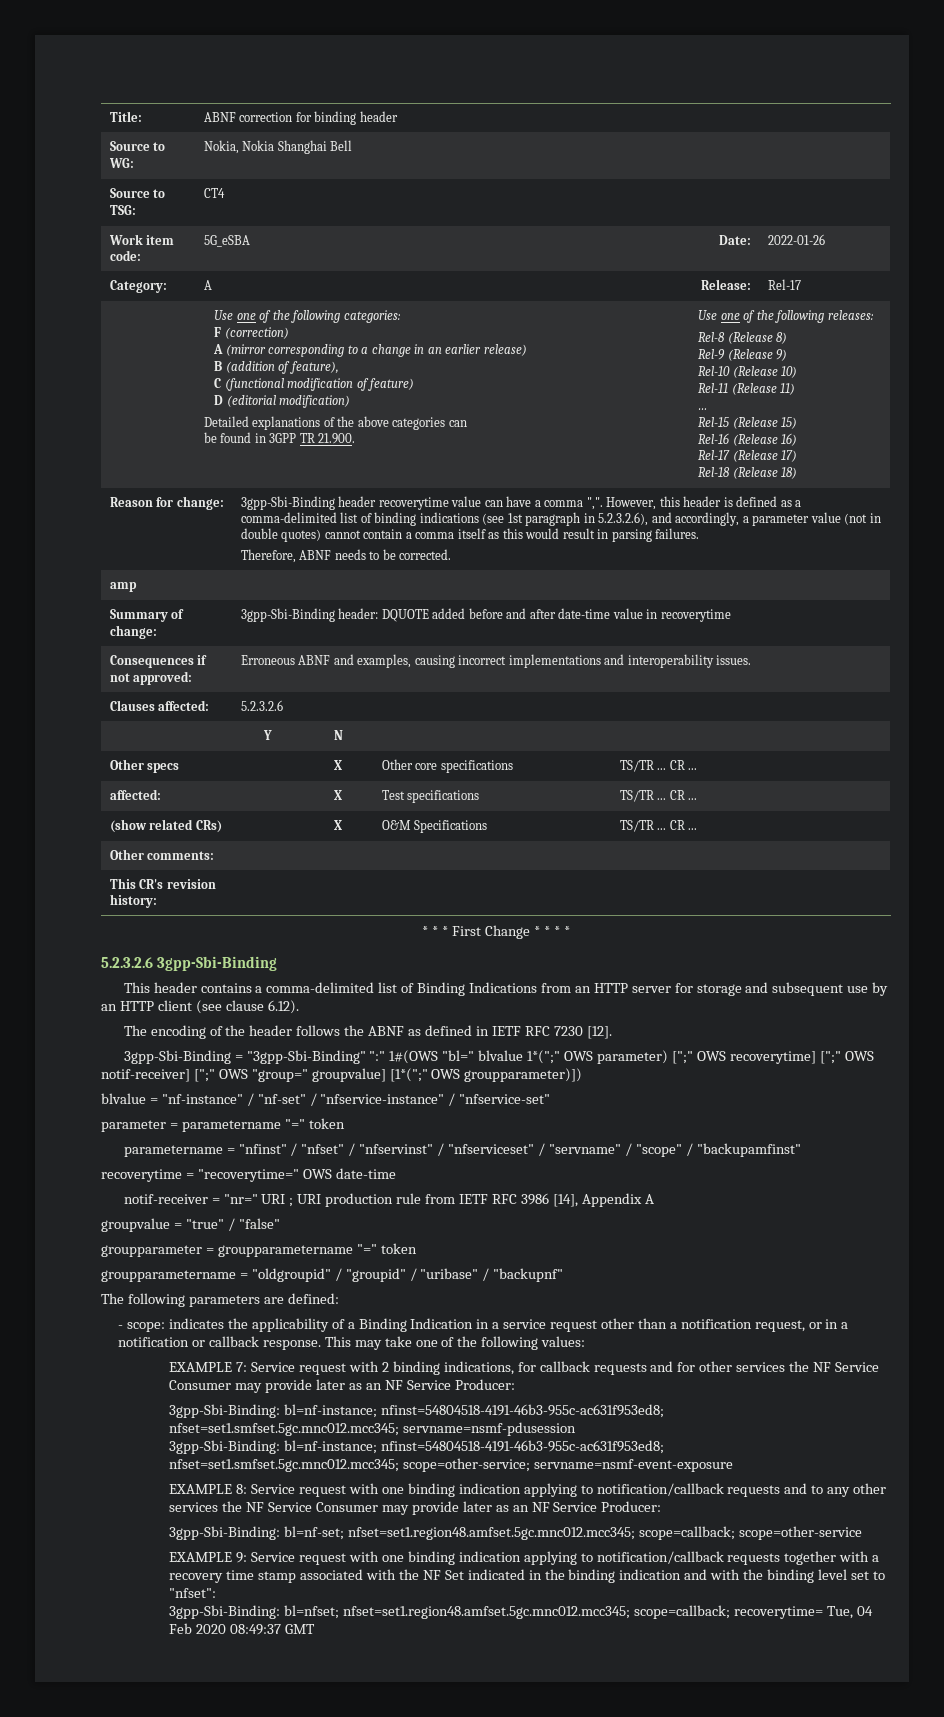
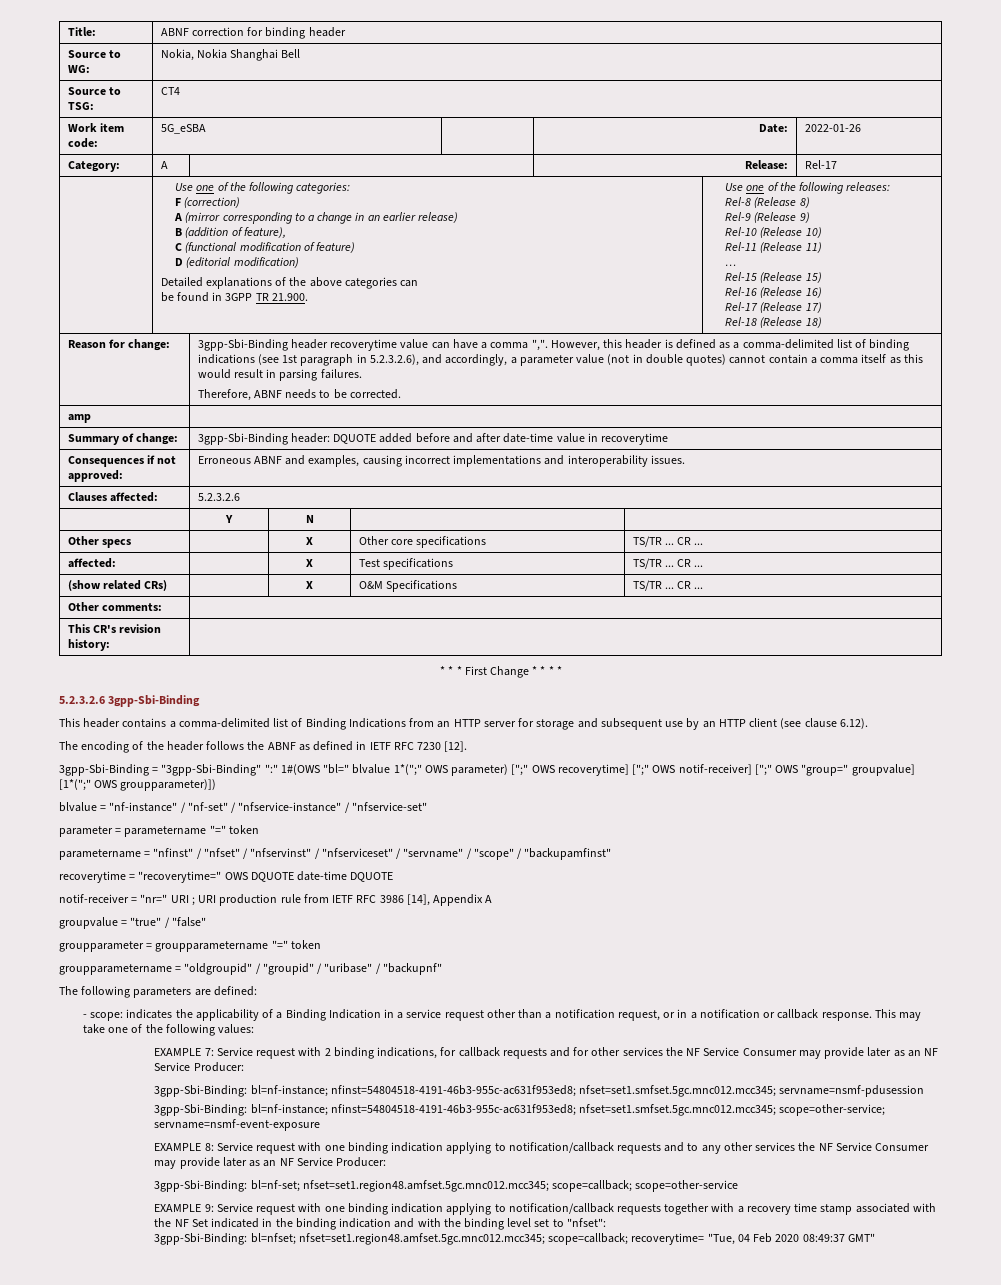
[335,1168,396,1179] date-time -> [250,871,394,882] DQUOTE date-time DQUOTE
[826,1606,853,1619] Tue, -> [707,1233,735,1245] "Tue,
[285,1624,316,1634] GMT -> [847,1233,875,1242] GMT"

